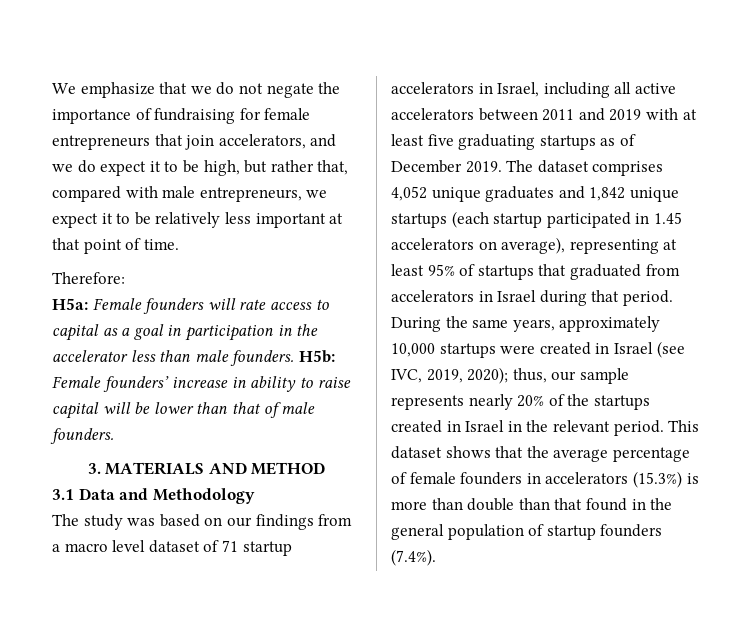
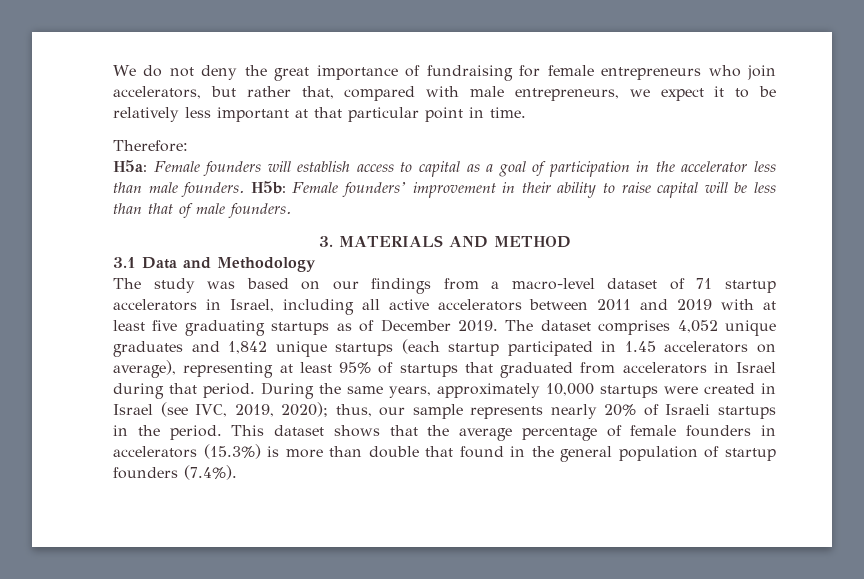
[80,82,341,98] emphasize that we do not negate the -> [143,65,310,81] do not deny the great
[154,134,183,146] that -> [708,65,741,77] who
[310,134,337,147] [52,160,240,176] and we do expect it to be high, -> (201, 92) none
[83,238,142,254] point of -> [348,107,484,122] particular point in
[239,299,267,310] rate -> [297,161,351,172] establish
[167,325,182,336] in -> [532,161,547,176] of
[172,377,246,388] increase in -> [412,182,551,198] improvement in their
[153,402,194,414] lower -> [754,182,777,193] less
[64,540,146,552] macro level -> [511,278,595,290] macro-level
[567,394,650,410] [391,420,610,433] the startups created in Israel in the relevant -> [665,404,777,419] [113,425,160,436] Israeli startups in the
[518,498,550,510] than -> (419, 452) none

